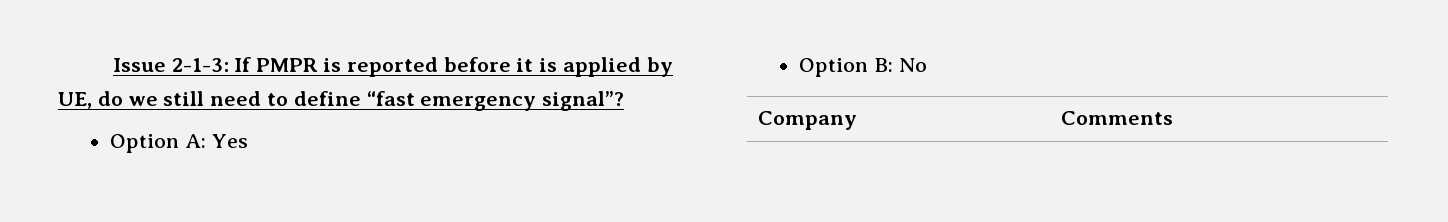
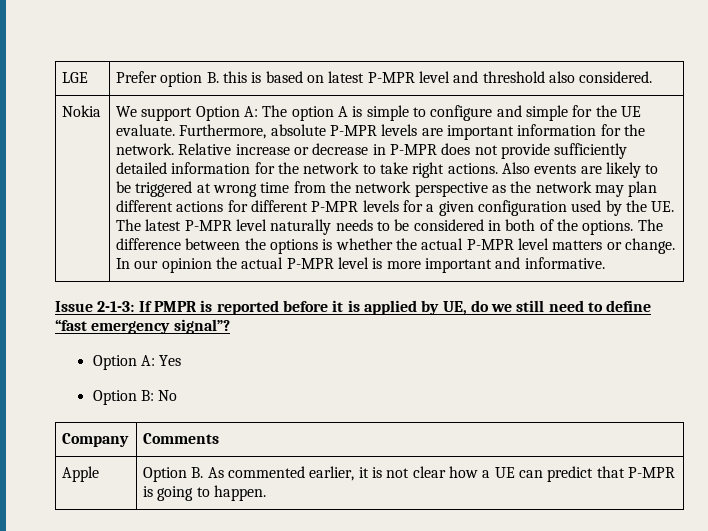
(112, 65) none -> [62,72,89,83] [116,71,653,87] [62,105,102,117] [116,105,641,121] [116,124,645,140] [116,143,628,159] [116,162,659,178] [116,181,658,197] [116,200,675,216] [116,219,663,235] [116,238,675,254] [116,257,605,273] LGE | Prefer option B. this is based on latest P-MPR level and threshold also considered. // Nokia | We support Option A: The option A is simple to configure and simple for the UE evaluate. Furthermore, absolute P-MPR levels are important information for the network. Relative increase or decrease in P-MPR does not provide sufficiently detailed information for the network to take right actions. Also events are likely to be triggered at wrong time from the network perspective as the network may plan different actions for different P-MPR levels for a given configuration used by the UE. The latest P-MPR level naturally needs to be considered in both of the options. The difference between the options is whether the actual P-MPR level matters or change. In our opinion the actual P-MPR level is more important and informative. //
(1174, 118) none -> [62,466,100,482] [143,466,675,482] [143,485,267,501] // Apple | Option B. As commented earlier, it is not clear how a UE can predict that P-MPR is going to happen.

